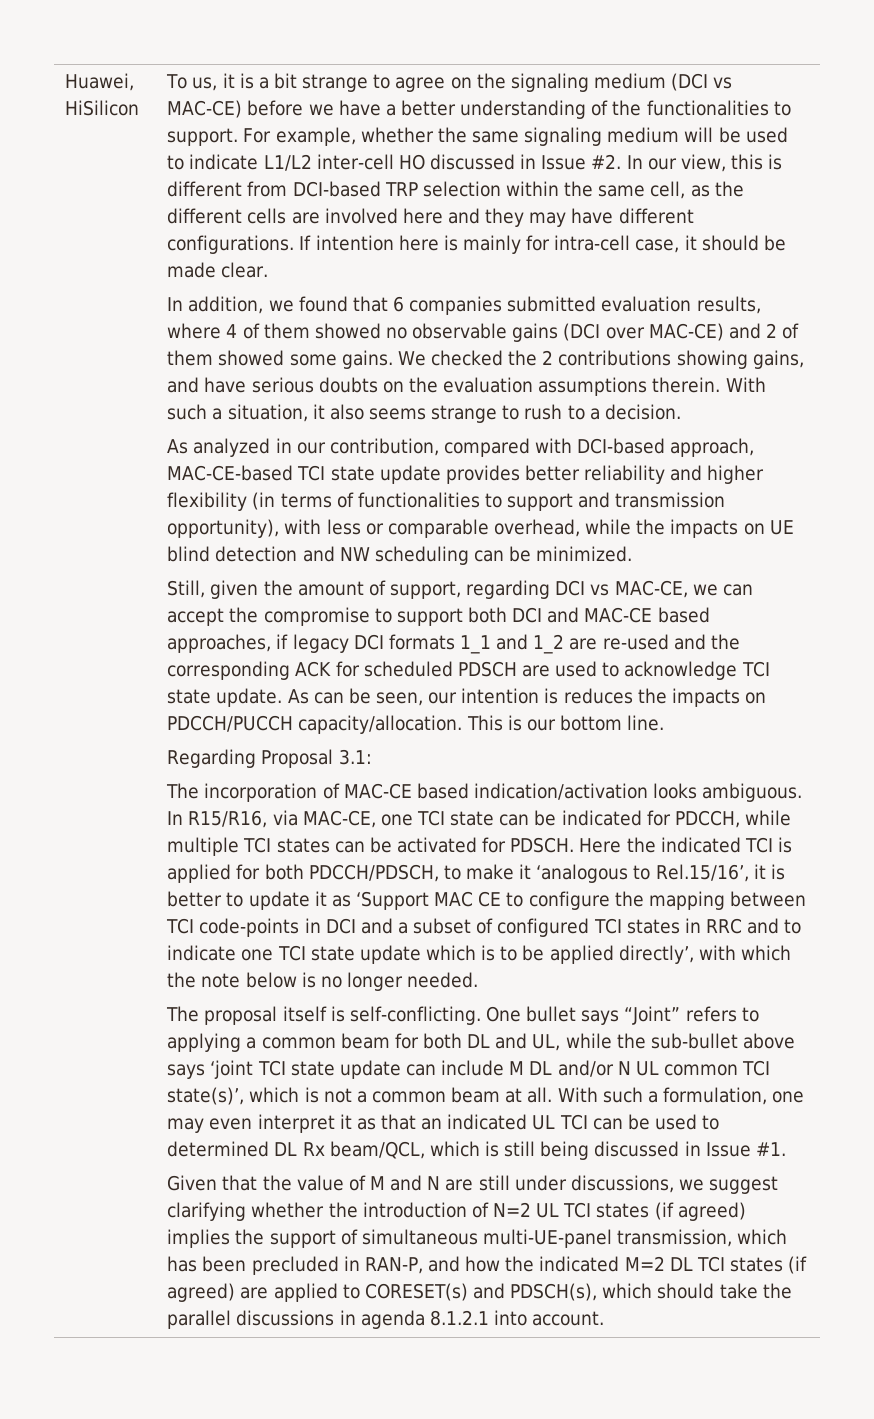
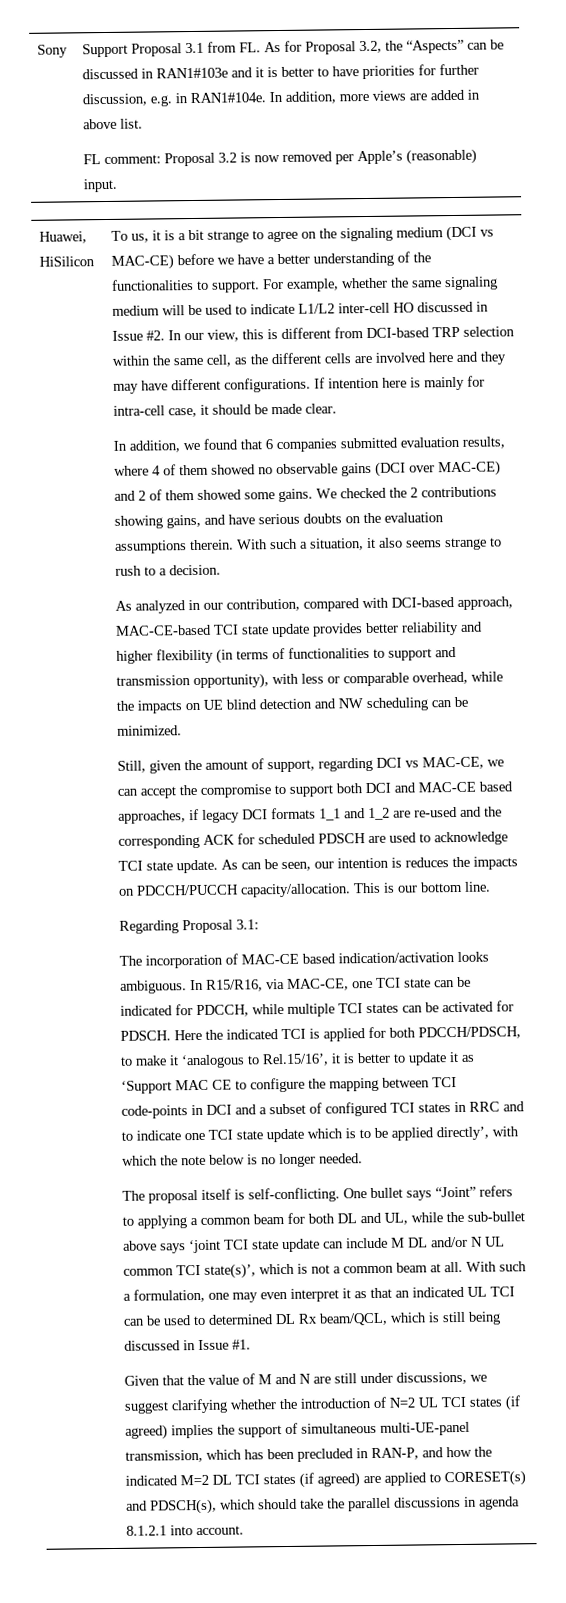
(65, 82) none -> [36,44,68,58] [81,39,504,58] [81,63,479,80] [81,89,480,107] [82,118,143,130] [82,148,477,167] [82,178,117,193] Sony | Support Proposal 3.1 from FL. As for Proposal 3.2, the “Aspects” can be discussed in RAN1#103e and it is better to have priorities for further discussion, e.g. in RAN1#104e. In addition, more views are added in above list. // FL comment: Proposal 3.2 is now removed per Apple’s (reasonable) input. //

